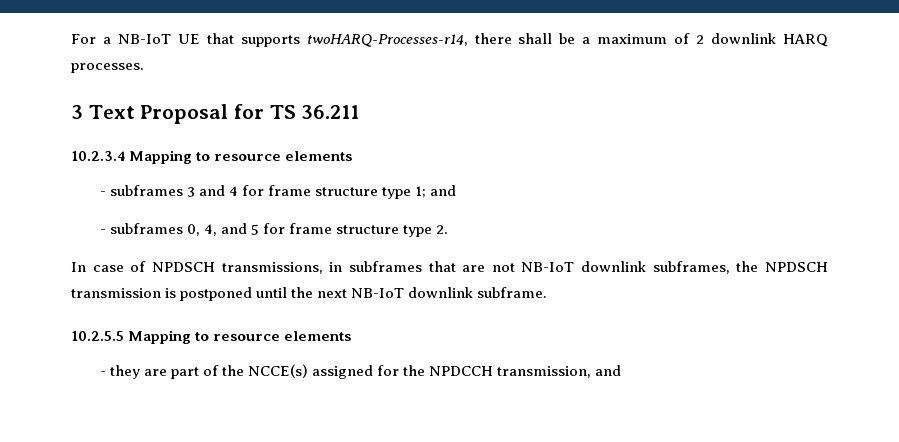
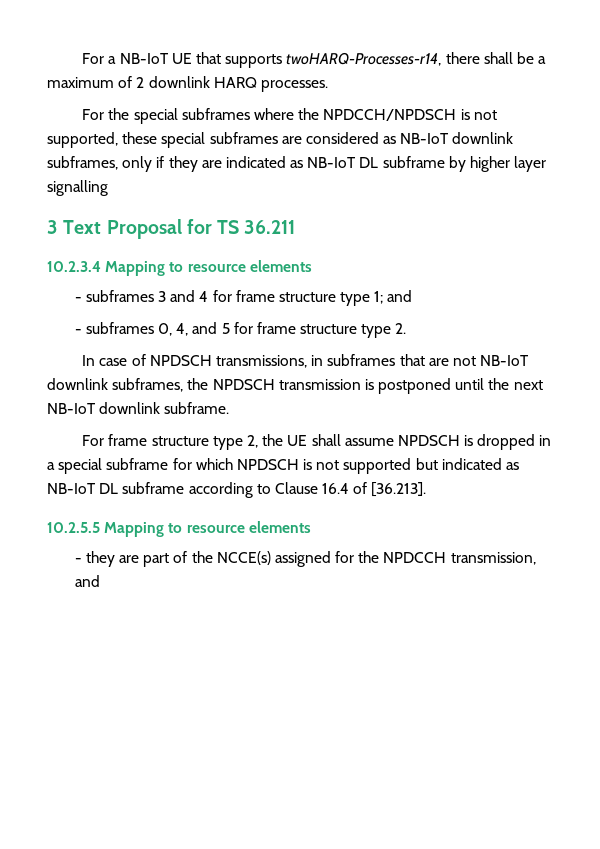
(144, 68) none -> [82,108,497,124] [47,132,514,148] [47,156,547,172] [47,180,108,196] // For the special subframes where the NPDCCH/NPDSCH is not supported, these special subframes are considered as NB-IoT downlink subframes, only if they are indicated as NB-IoT DL subframe by higher layer signalling
(548, 292) none -> [82,434,552,450] [47,458,520,474] [47,482,427,498] // For frame structure type 2, the UE shall assume NPDSCH is dropped in a special subframe for which NPDSCH is not supported but indicated as NB-IoT DL subframe according to Clause 16.4 of [36.213].

